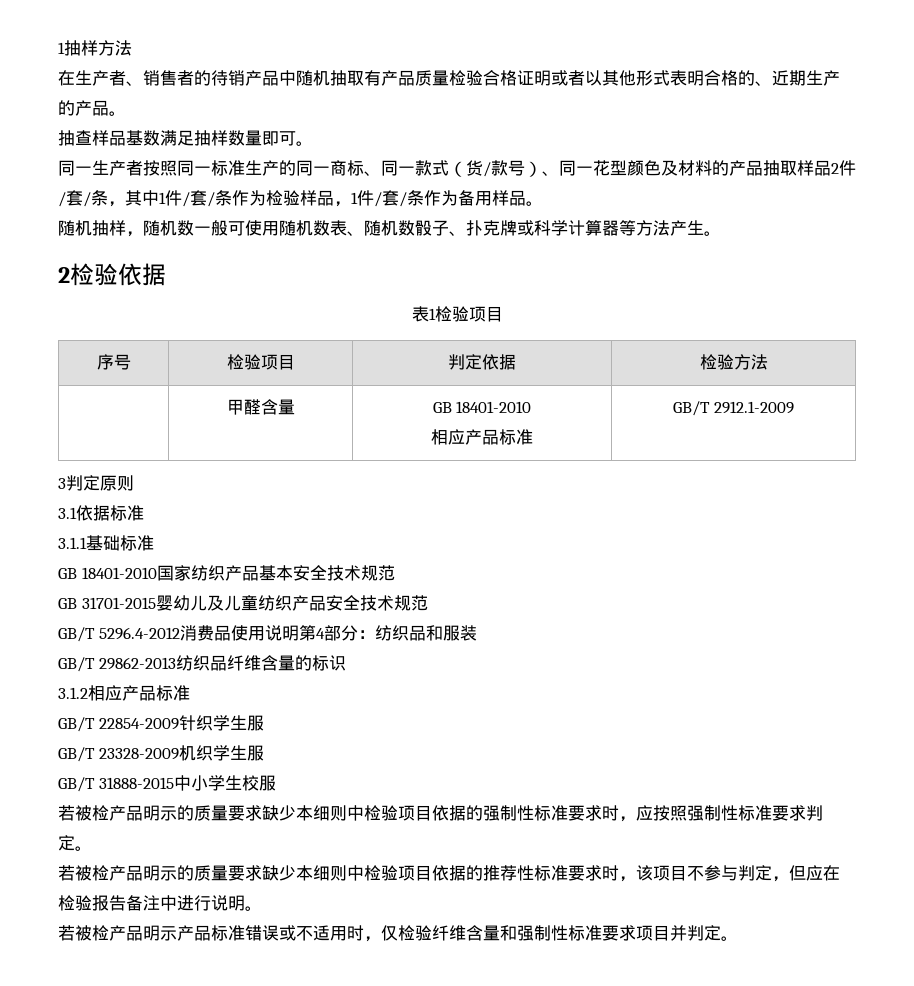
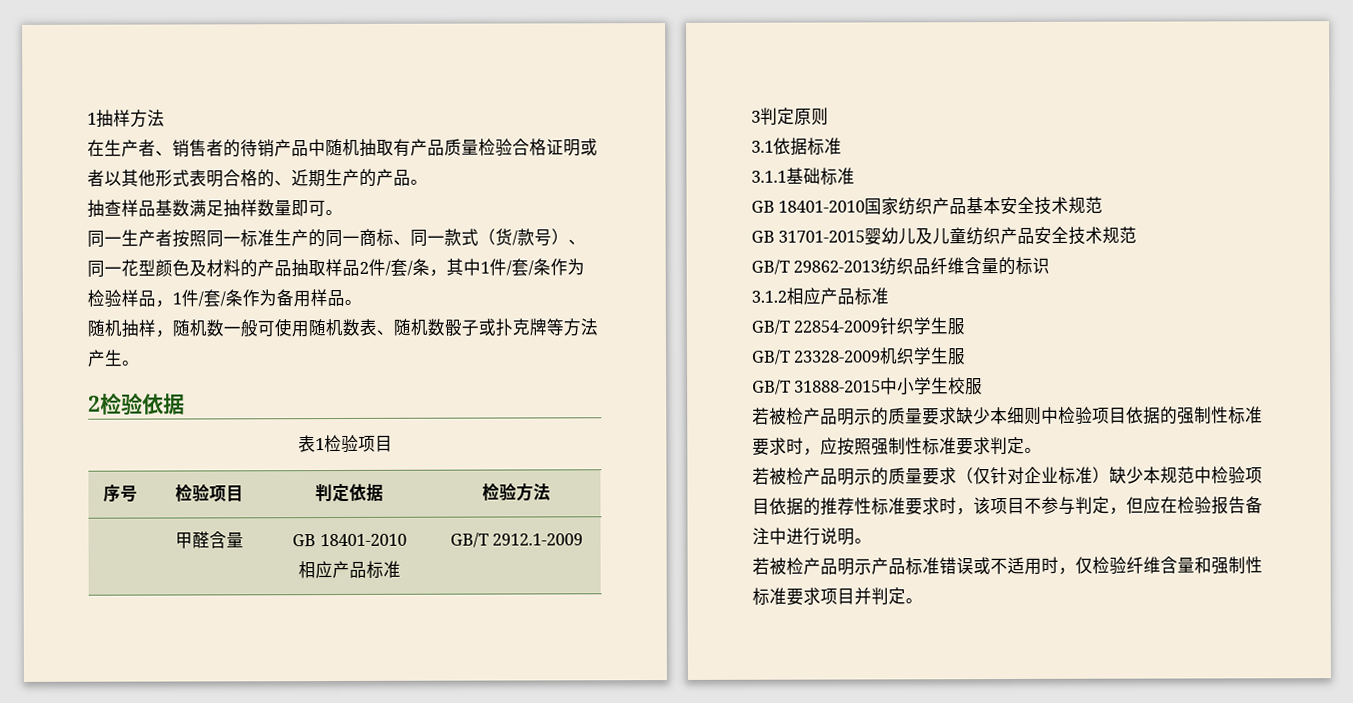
[449,220,619,236] 、扑克牌或科学计算器 -> [478,318,547,336] 或扑克牌
[58,625,477,642] // GB/T 5296.4-2012消费品使用说明第4部分：纺织品和服装 -> (1138, 235) none
[262,865,347,881] 缺少本细则 -> [956,466,1195,485] （仅针对企业标准）缺少本规范

